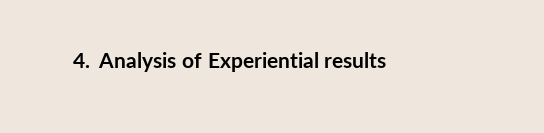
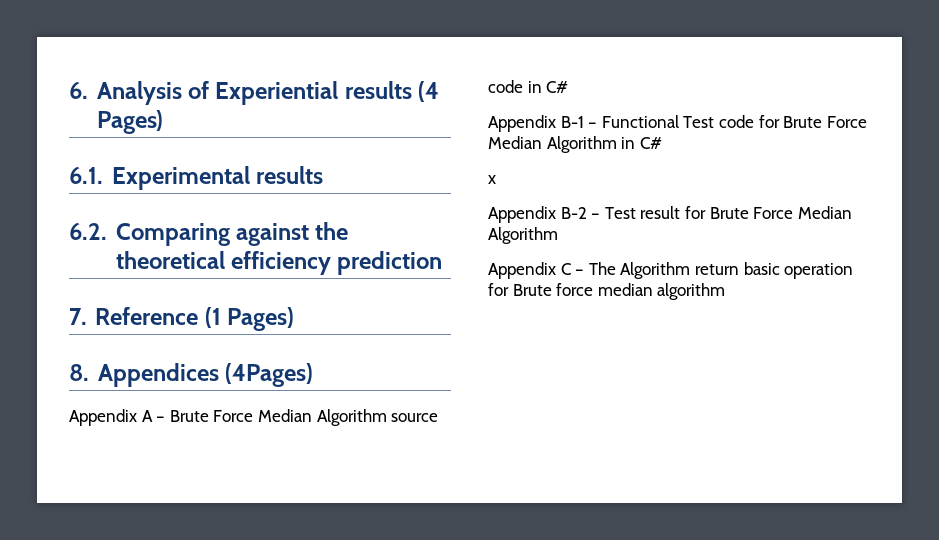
[73,53,90,68] 4. -> [69,82,88,99] 6.
(387, 60) none -> [418,81,440,102] [96,110,164,134] [69,166,323,190] [69,222,349,246] [115,251,443,275] [69,307,295,331] [69,363,313,387] [69,409,439,426] [488,80,569,93] [488,115,867,132] [488,136,662,153] [488,175,496,184] [488,206,852,223] [488,227,558,244] [488,262,854,279] [488,283,726,300] (4 Pages) // 6.1. Experimental results // 6.2. Comparing against the theoretical efficiency prediction // 7. Reference (1 Pages) // 8. Appendices (4Pages) // Appendix A – Brute Force Median Algorithm source code in C# // Appendix B-1 – Functional Test code for Brute Force Median Algorithm in C# // x // Appendix B-2 – Test result for Brute Force Median Algorithm // Appendix C – The Algorithm return basic operation for Brute force median algorithm

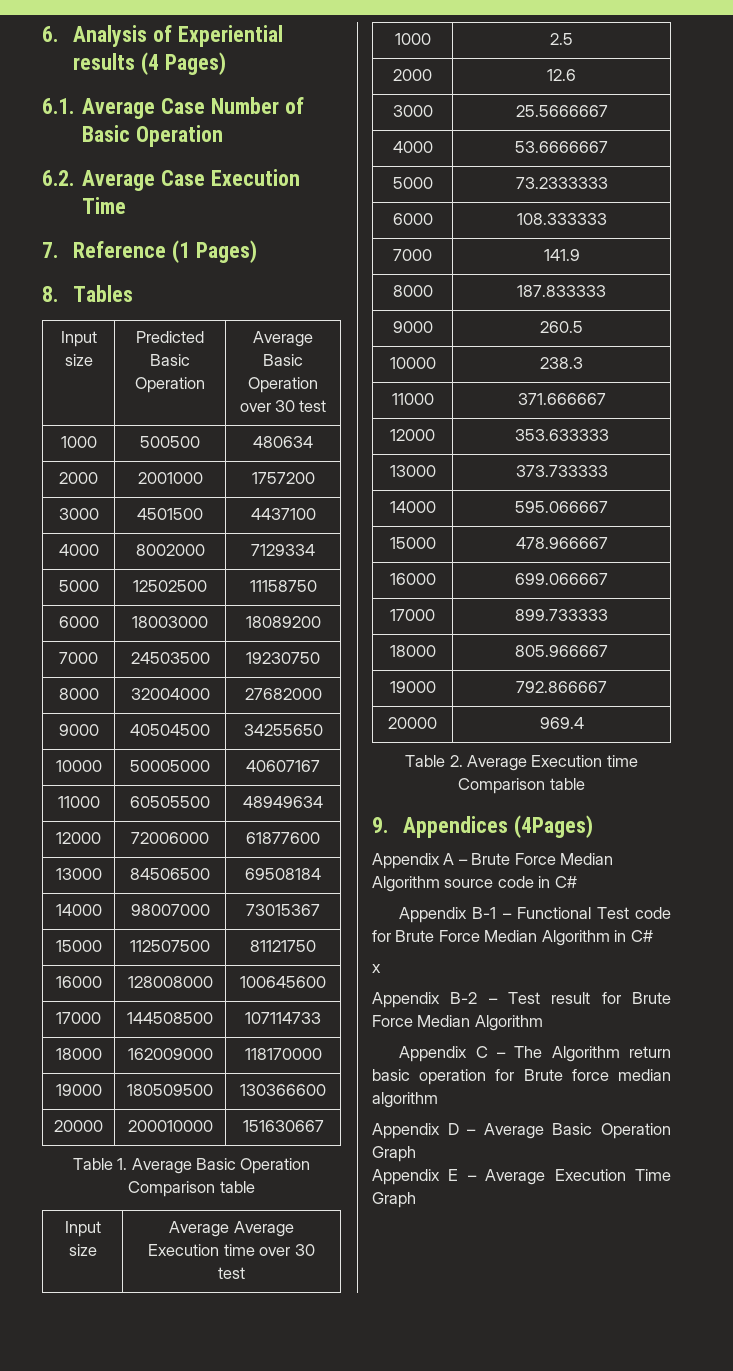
[111,166,323,190] [69,222,349,246] [115,251,443,275] [69,307,295,331] [69,364,89,381] Experimental results // 6.2. Comparing against the theoretical efficiency prediction // 7. Reference (1 Pages) // 8. -> [82,97,304,119] [82,125,224,147] [42,169,300,191] [82,197,127,214] [42,240,257,263] [42,285,134,302] [60,331,97,347] [64,354,93,366] [136,331,204,343] [150,354,190,366] [135,377,205,393] [253,331,313,347] [263,354,303,366] [248,377,318,393] [239,400,327,412] [60,436,97,448] [140,436,200,448] [253,436,313,448] [59,472,98,484] [137,472,203,484] [251,472,315,484] [58,508,99,520] [137,508,203,520] [250,508,316,520] [58,544,99,556] [135,544,205,556] [251,544,315,556] [58,580,99,592] [133,580,207,592] [249,580,317,592] [58,616,99,628] [132,616,208,628] [245,616,321,628] [59,652,98,664] [130,652,210,664] [246,652,320,664] [58,688,99,700] [130,688,210,700] [244,688,322,700] [58,724,99,736] [130,724,210,736] [243,724,323,736] [55,760,102,772] [130,760,210,772] [246,760,320,772] [57,796,100,808] [130,796,210,808] [243,796,323,808] [56,832,101,844] [131,832,209,844] [246,832,320,844] [55,868,102,880] [130,868,210,880] [245,868,321,880] [55,904,102,916] [130,904,210,916] [246,904,320,916] [55,940,102,952] [130,940,210,952] [250,940,316,952] [55,976,102,988] [127,976,213,988] [240,976,326,988] [56,1012,101,1024] [127,1012,213,1024] [245,1012,321,1024] [55,1048,102,1060] [127,1048,213,1060] [244,1048,322,1060] [55,1084,102,1096] [127,1084,213,1096] [240,1084,326,1096] [54,1120,103,1132] [127,1120,213,1132] [242,1120,324,1132] [72,1158,311,1174] [128,1181,255,1197] [64,1221,101,1237] [68,1244,97,1256] [169,1221,294,1237] [148,1244,315,1256] [218,1267,245,1279] [394,33,431,45] [550,33,573,45] [393,69,432,81] [547,69,576,81] [392,105,433,117] [515,105,608,117] [392,141,433,153] [515,141,608,153] [392,177,433,189] [515,177,608,189] [392,213,433,225] [516,213,607,225] [393,249,432,261] [543,249,580,261] [392,285,433,297] [517,285,606,297] [392,321,433,333] [540,321,583,333] [389,357,436,369] [540,357,583,369] [391,393,434,405] [517,393,606,405] [390,429,435,441] [514,429,609,441] [389,465,436,477] [515,465,608,477] [389,501,436,513] [515,501,608,513] [389,537,436,549] [515,537,608,549] [389,573,436,585] [515,573,608,585] [390,609,435,621] [515,609,608,621] [389,645,436,657] [515,645,608,657] [389,681,436,693] [516,681,607,693] [388,717,437,729] [539,717,584,729] [405,755,638,771] [458,778,585,794] [372,817,388,833] Average Case Number of Basic Operation // 6.2. Average Case Execution Time // 7. Reference (1 Pages) // 8. Tables // Input size | Predicted Basic Operation | Average Basic Operation over 30 test // 1000 | 500500 | 480634 // 2000 | 2001000 | 1757200 // 3000 | 4501500 | 4437100 // 4000 | 8002000 | 7129334 // 5000 | 12502500 | 11158750 // 6000 | 18003000 | 18089200 // 7000 | 24503500 | 19230750 // 8000 | 32004000 | 27682000 // 9000 | 40504500 | 34255650 // 10000 | 50005000 | 40607167 // 11000 | 60505500 | 48949634 // 12000 | 72006000 | 61877600 // 13000 | 84506500 | 69508184 // 14000 | 98007000 | 73015367 // 15000 | 112507500 | 81121750 // 16000 | 128008000 | 100645600 // 17000 | 144508500 | 107114733 // 18000 | 162009000 | 118170000 // 19000 | 180509500 | 130366600 // 20000 | 200010000 | 151630667 // Table 1. Average Basic Operation Comparison table // Input size | Average Average Execution time over 30 test // 1000 | 2.5 // 2000 | 12.6 // 3000 | 25.5666667 // 4000 | 53.6666667 // 5000 | 73.2333333 // 6000 | 108.333333 // 7000 | 141.9 // 8000 | 187.833333 // 9000 | 260.5 // 10000 | 238.3 // 11000 | 371.666667 // 12000 | 353.633333 // 13000 | 373.733333 // 14000 | 595.066667 // 15000 | 478.966667 // 16000 | 699.066667 // 17000 | 899.733333 // 18000 | 805.966667 // 19000 | 792.866667 // 20000 | 969.4 // Table 2. Average Execution time Comparison table // 9.
(726, 291) none -> [372,1123,671,1139] [372,1146,416,1162] [372,1169,671,1185] [372,1192,416,1208] // Appendix D – Average Basic Operation Graph // Appendix E – Average Execution Time Graph

